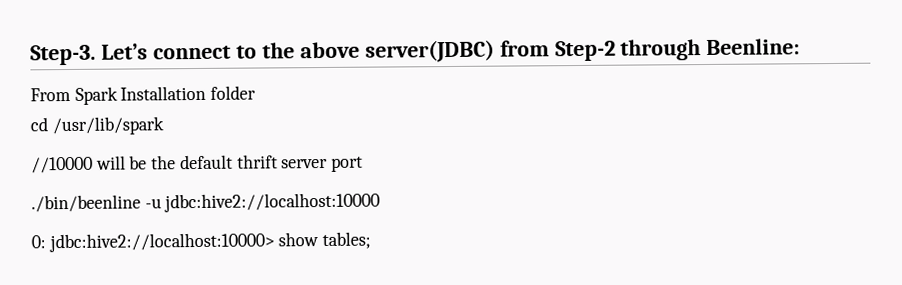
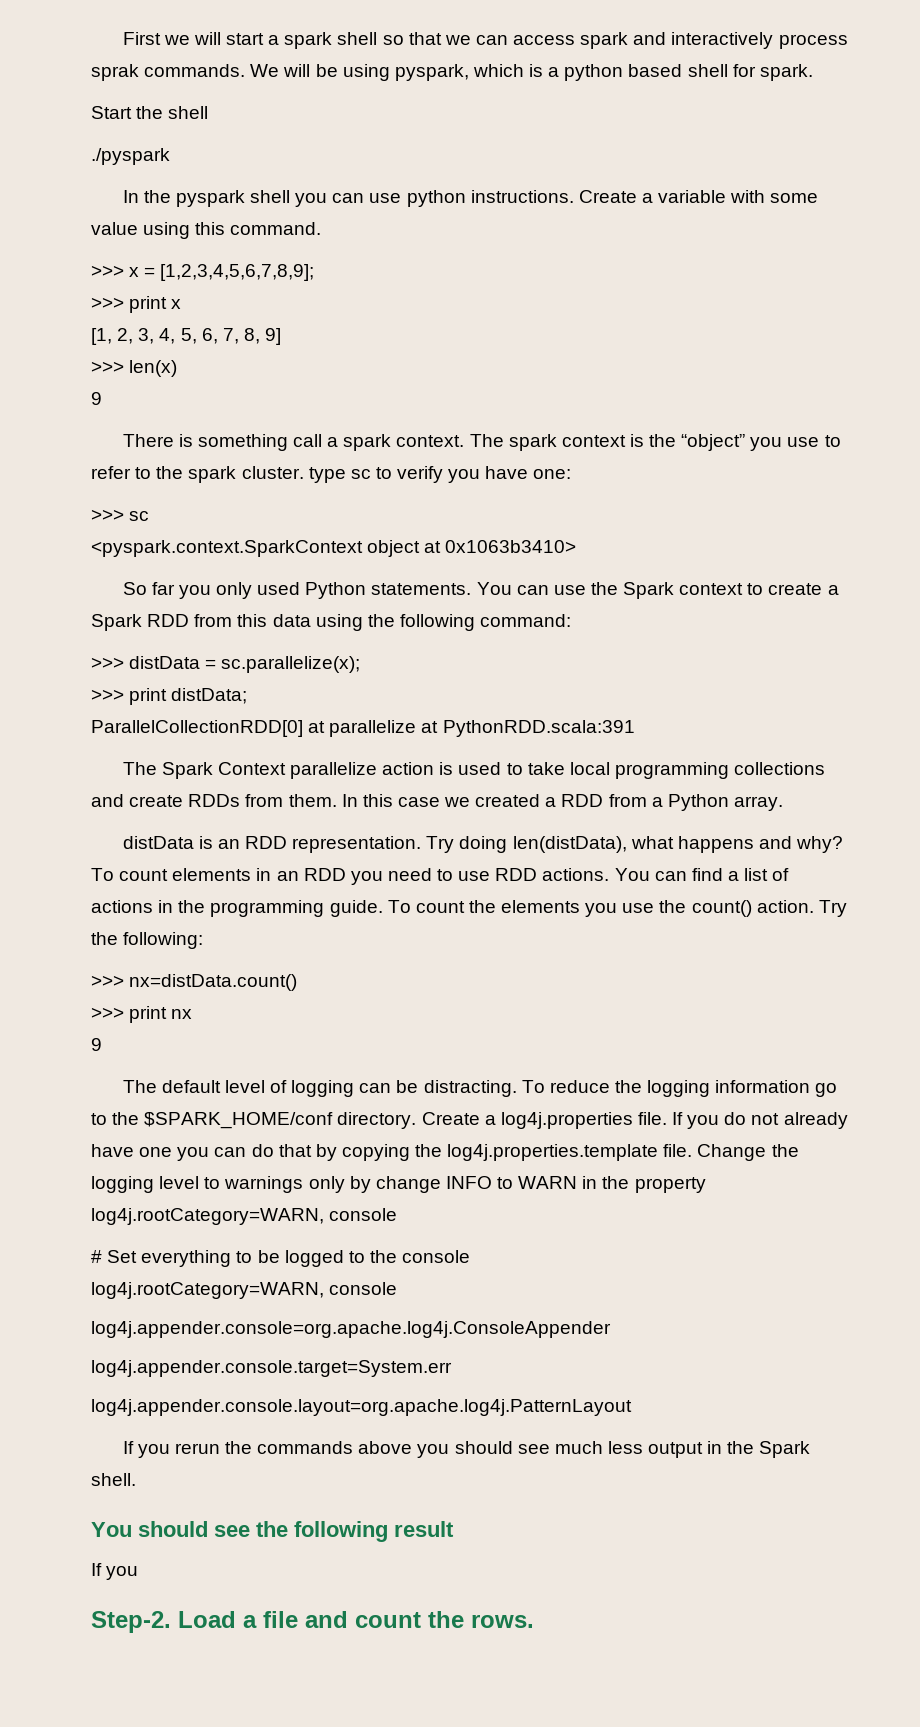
[30,38,801,66] [30,85,257,105] [30,116,164,136] [31,154,364,174] [31,192,381,213] [31,231,372,253] Step-3. Let’s connect to the above server(JDBC) from Step-2 through Beenline: // From Spark Installation folder // cd /usr/lib/spark // //10000 will be the default thrift server port // ./bin/beenline -u jdbc:hive2://localhost:10000 // 0: jdbc:hive2://localhost:10000> show tables; -> [122,32,848,49] [91,64,813,81] [91,106,209,119] [91,148,170,165] [122,190,819,207] [91,222,322,239] [91,264,315,281] [91,296,182,313] [91,328,282,345] [91,360,178,377] [91,392,102,405] [122,434,841,451] [91,466,572,483] [91,509,150,521] [91,540,577,557] [122,582,839,599] [91,614,572,631] [91,656,361,673] [91,688,248,705] [91,720,635,737] [122,762,826,779] [91,794,783,811] [122,836,844,853] [91,868,790,885] [91,900,847,917] [91,932,204,949] [91,974,298,991] [91,1006,193,1023] [91,1038,102,1051] [122,1080,838,1097] [91,1112,848,1129] [91,1144,799,1161] [91,1176,706,1193] [91,1208,398,1225] [91,1250,471,1267] [91,1282,398,1299] [91,1321,611,1338] [91,1360,452,1377] [91,1399,632,1416] [122,1441,811,1458] [91,1473,136,1486] [91,1521,454,1542] [91,1563,139,1580] [91,1611,534,1633] First we will start a spark shell so that we can access spark and interactively process sprak commands. We will be using pyspark, which is a python based shell for spark. // Start the shell // ./pyspark // In the pyspark shell you can use python instructions. Create a variable with some value using this command. // >>> x = [1,2,3,4,5,6,7,8,9]; // >>> print x // [1, 2, 3, 4, 5, 6, 7, 8, 9] // >>> len(x) // 9 // There is something call a spark context. The spark context is the “object” you use to refer to the spark cluster. type sc to verify you have one: // >>> sc // <pyspark.context.SparkContext object at 0x1063b3410> // So far you only used Python statements. You can use the Spark context to create a Spark RDD from this data using the following command: // >>> distData = sc.parallelize(x); // >>> print distData; // ParallelCollectionRDD[0] at parallelize at PythonRDD.scala:391 // The Spark Context parallelize action is used to take local programming collections and create RDDs from them. In this case we created a RDD from a Python array. // distData is an RDD representation. Try doing len(distData), what happens and why? To count elements in an RDD you need to use RDD actions. You can find a list of actions in the programming guide. To count the elements you use the count() action. Try the following: // >>> nx=distData.count() // >>> print nx // 9 // The default level of logging can be distracting. To reduce the logging information go to the $SPARK_HOME/conf directory. Create a log4j.properties file. If you do not already have one you can do that by copying the log4j.properties.template file. Change the logging level to warnings only by change INFO to WARN in the property log4j.rootCategory=WARN, console // # Set everything to be logged to the console // log4j.rootCategory=WARN, console // log4j.appender.console=org.apache.log4j.ConsoleAppender // log4j.appender.console.target=System.err // log4j.appender.console.layout=org.apache.log4j.PatternLayout // If you rerun the commands above you should see much less output in the Spark shell. // You should see the following result // If you // Step-2. Load a file and count the rows.

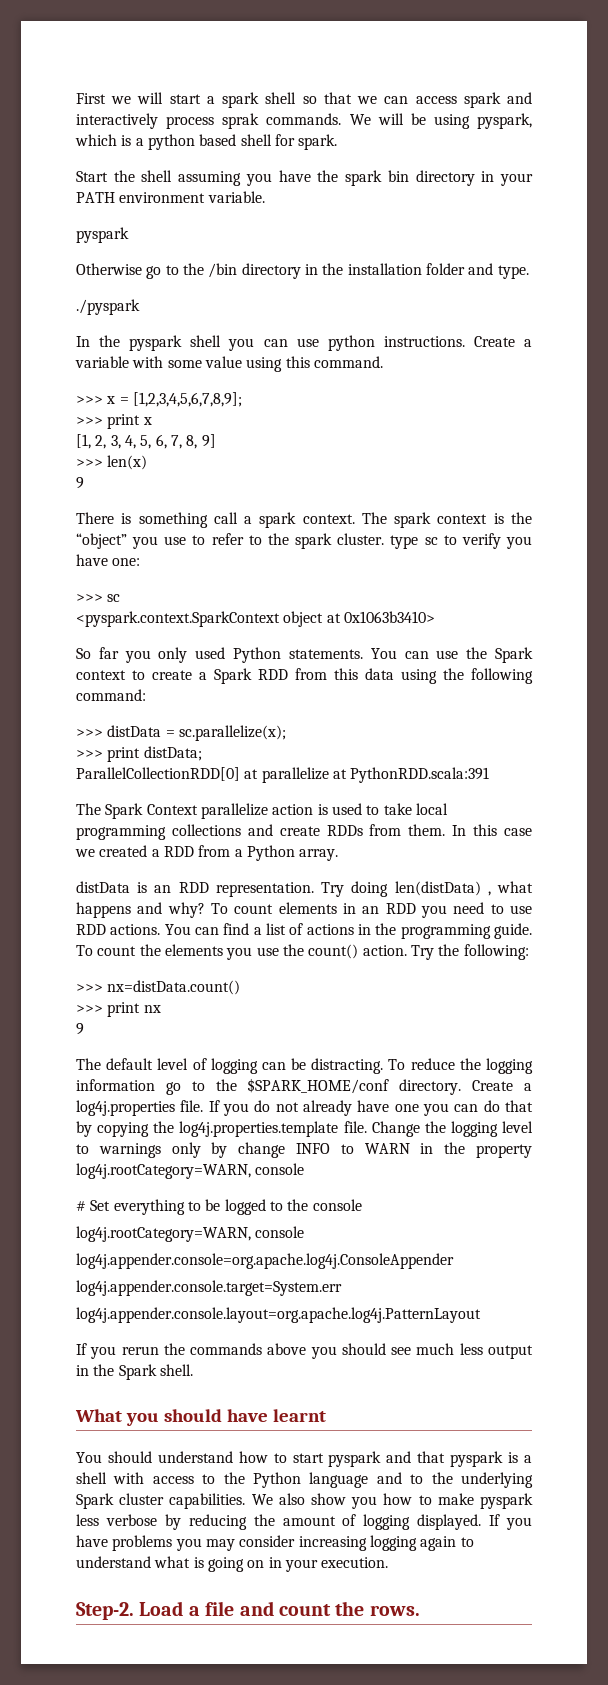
(209, 112) none -> [178,170,534,186] [76,191,265,203] [76,227,129,243] [76,263,529,279] assuming you have the spark bin directory in your PATH environment variable. // pyspark // Otherwise go to the /bin directory in the installation folder and type.
[512,836,627,853] len(distData), -> [394,881,491,896] len(distData) ,
[91,1521,454,1542] [91,1563,139,1580] You should see the following result // If you -> [75,1409,326,1426] [76,1451,533,1467] [76,1472,533,1488] [76,1493,533,1509] [76,1514,532,1530] [76,1535,474,1551] [76,1556,389,1572] What you should have learnt // You should understand how to start pyspark and that pyspark is a shell with access to the Python language and to the underlying Spark cluster capabilities. We also show you how to make pyspark less verbose by reducing the amount of logging displayed. If you have problems you may consider increasing logging again to understand what is going on in your execution.

